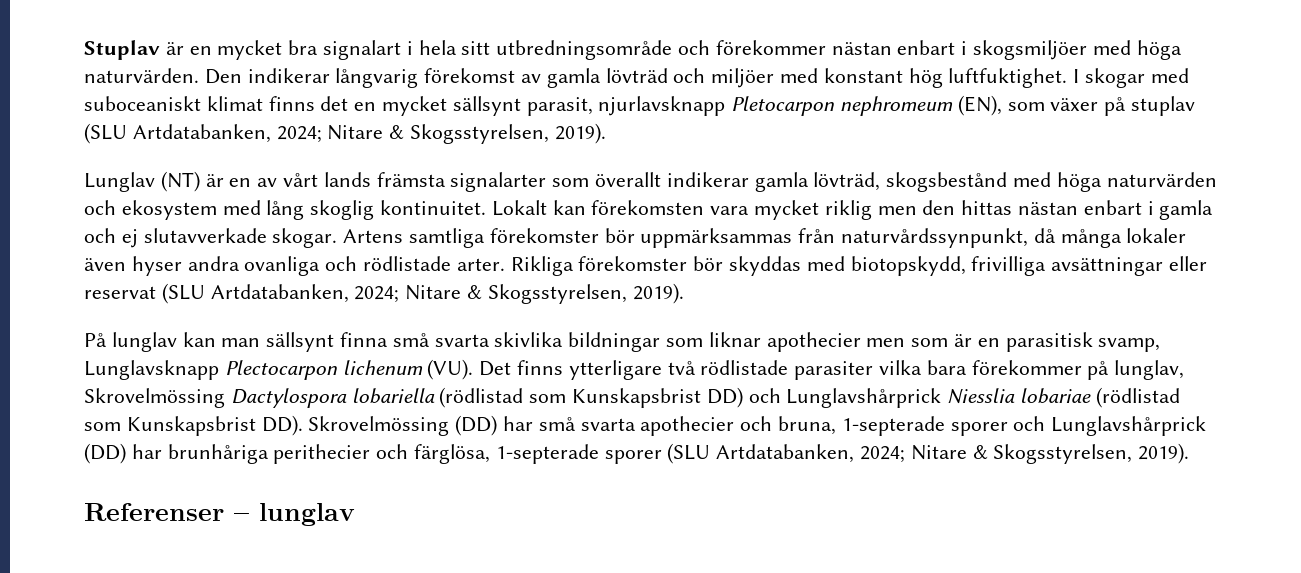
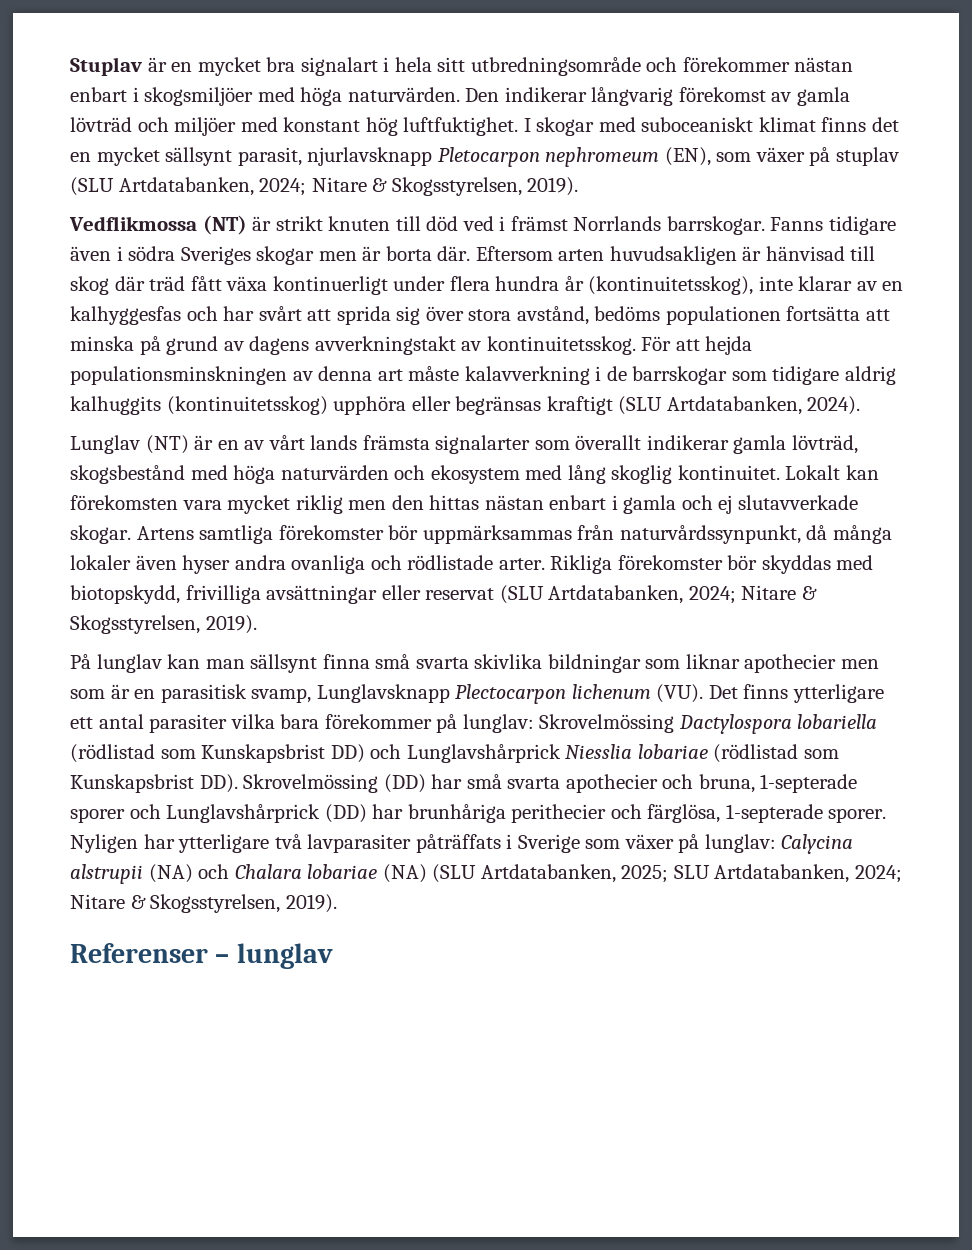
(606, 133) none -> [69,215,896,235] [70,246,876,265] [70,276,904,295] [70,306,890,325] [70,336,753,355] [70,366,896,385] [70,396,861,415] // Vedflikmossa (NT) är strikt knuten till död ved i främst Norrlands barrskogar. Fanns tidigare även i södra Sveriges skogar men är borta där. Eftersom arten huvudsakligen är hänvisad till skog där träd fått växa kontinuerligt under flera hundra år (kontinuitetsskog), inte klarar av en kalhyggesfas och har svårt att sprida sig över stora avstånd, bedöms populationen fortsätta att minska på grund av dagens avverkningstakt av kontinuitetsskog. För att hejda populationsminskningen av denna art måste kalavverkning i de barrskogar som tidigare aldrig kalhuggits (kontinuitetsskog) upphöra eller begränsas kraftigt (SLU Artdatabanken, 2024).
[667,360,789,375] två rödlistade -> [70,714,144,729] ett antal
[1114,360,1185,380] lunglav, -> [462,714,534,733] lunglav:
[604,443,711,464] sporer (SLU -> [828,808,887,823] [70,834,854,854] [70,864,710,884] sporer. Nyligen har ytterligare två lavparasiter påträffats i Sverige som växer på lunglav: Calycina alstrupii (NA) och Chalara lobariae (NA) (SLU Artdatabanken, 2025; SLU

